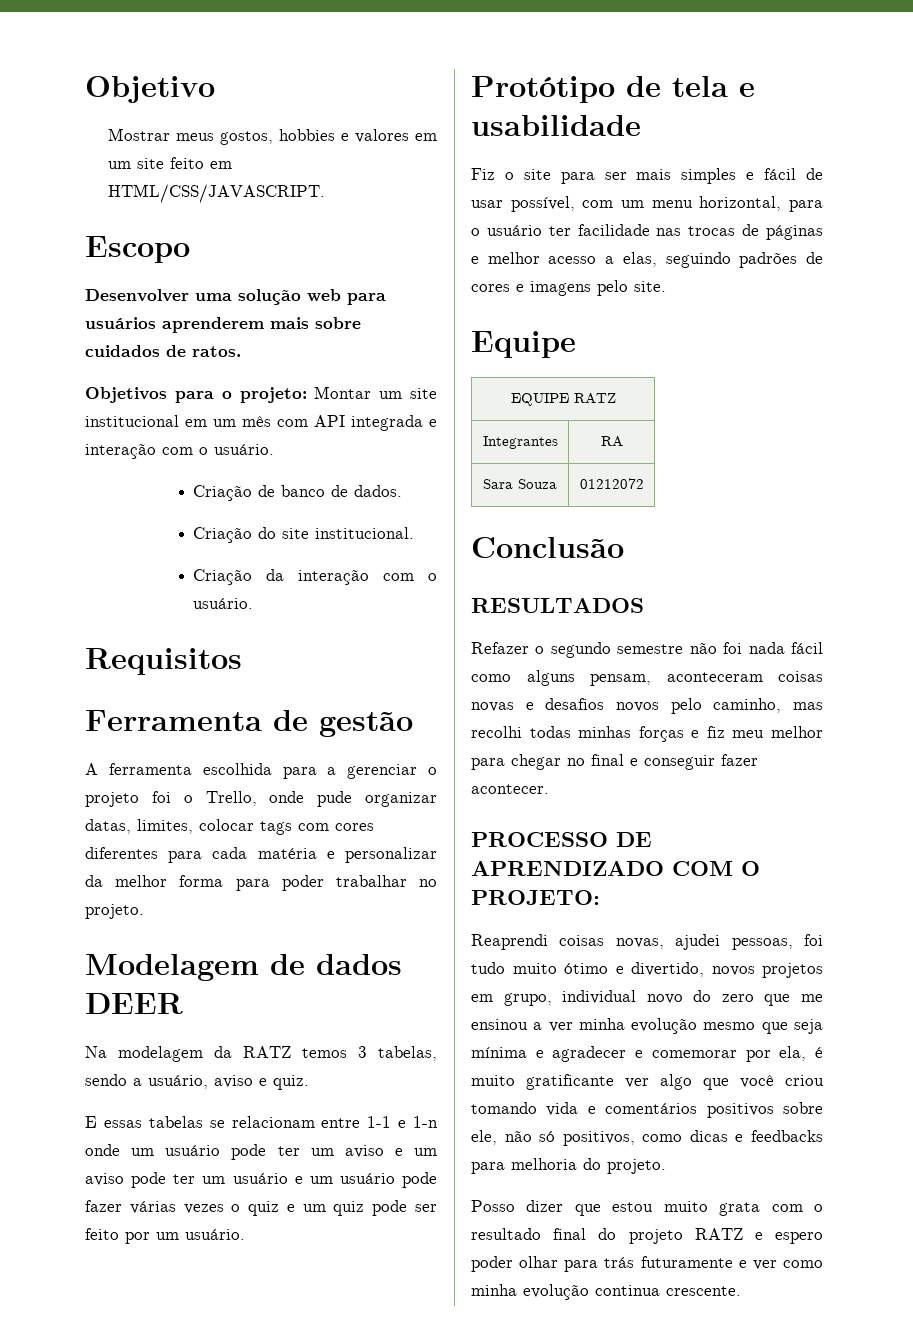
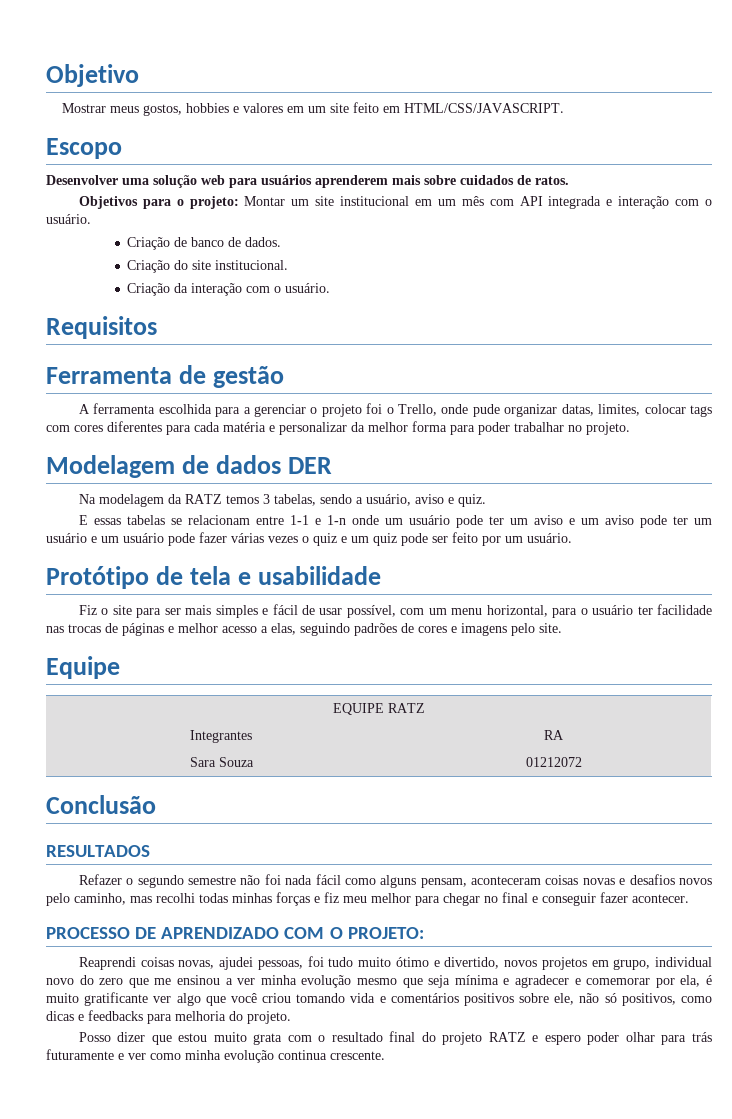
[85,993,183,1014] DEER -> [287,457,332,474] DER

